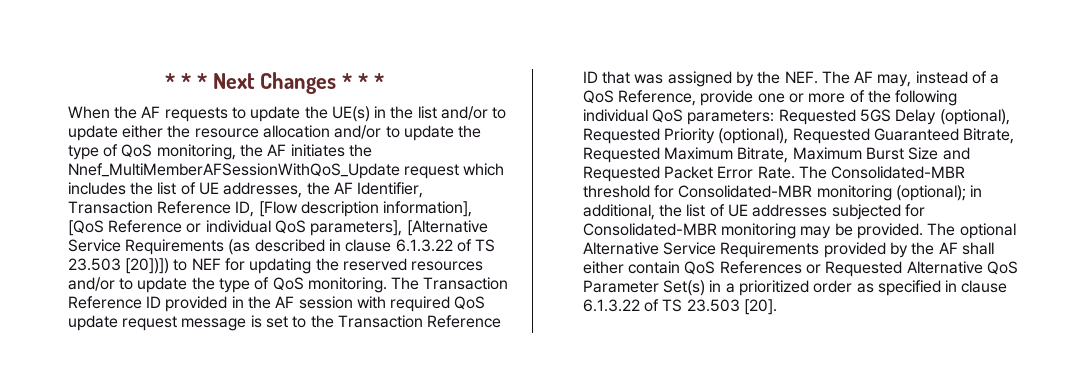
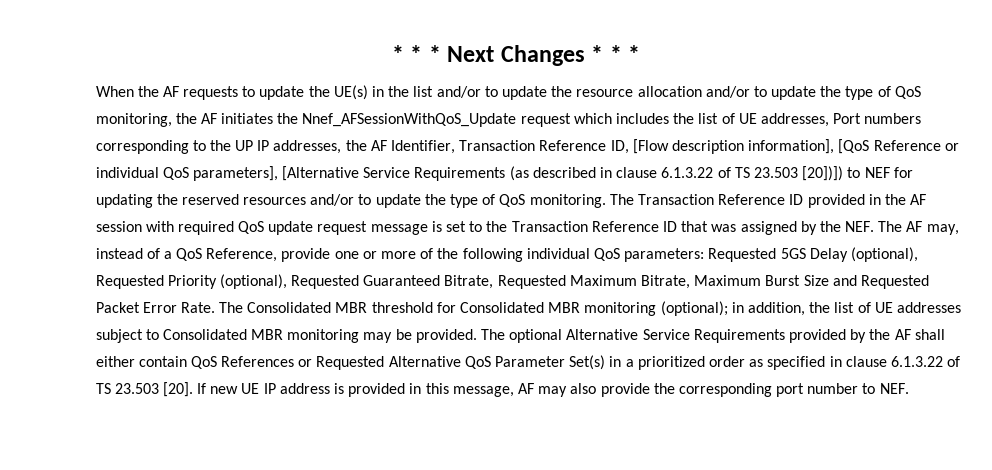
[121,125,163,138] either -> (547, 93) none
[67,163,400,179] Nnef_MultiMemberAFSessionWithQoS_Update -> [302,113,517,127] Nnef_AFSessionWithQoS_Update
(303, 190) none -> [833,113,922,124] [95,140,342,154] Port numbers corresponding to the UP IP addresses,
[831,166,966,179] [582,185,813,198] Consolidated-MBR threshold for Consolidated-MBR -> [247,302,581,313] Consolidated MBR threshold for Consolidated MBR
[582,204,655,220] additional, -> [747,302,805,316] addition,
[831,204,925,220] [582,223,717,236] subjected for Consolidated-MBR -> [95,329,284,343] subject to Consolidated MBR
(777, 307) none -> [197,383,909,397] If new UE IP address is provided in this message, AF may also provide the corresponding port number to NEF.

